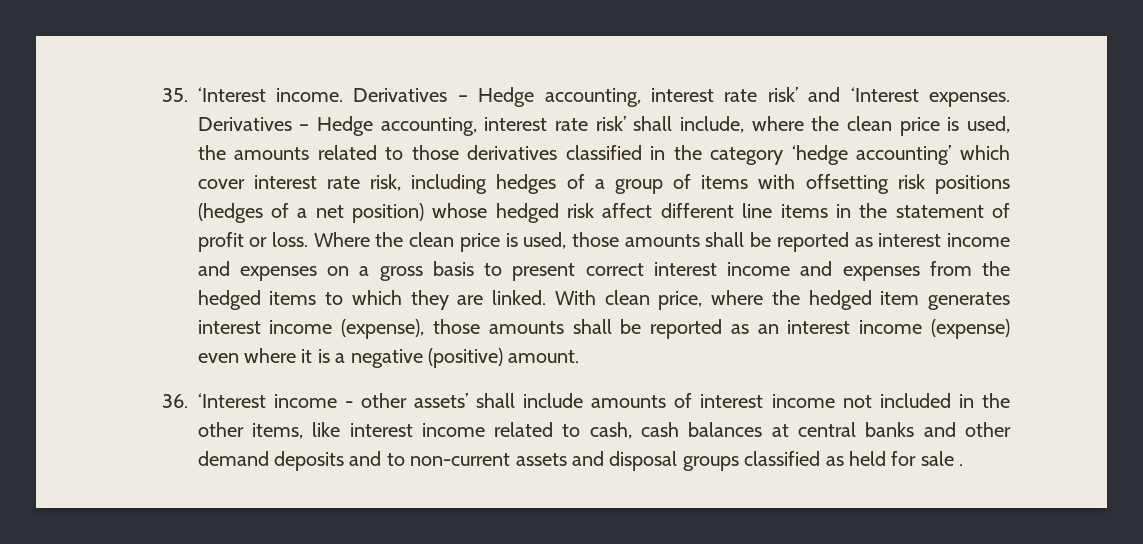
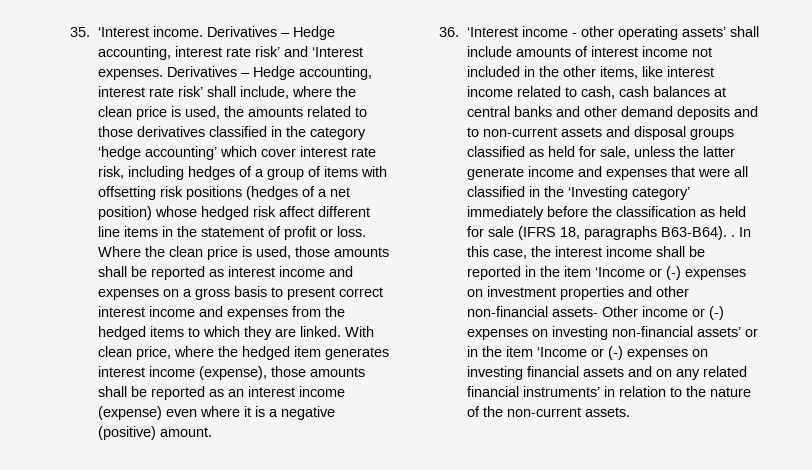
(407, 400) none -> [617,26,678,40] operating
[920,451,964,466] sale . -> [599,146,735,159] [466,166,748,180] [466,186,690,200] [466,206,746,220] [466,226,751,240] [466,246,705,259] [466,266,746,280] [466,286,689,300] [466,306,724,320] [466,326,758,340] [466,346,708,360] [466,366,747,380] [466,386,751,397] [466,406,630,417] sale, unless the latter generate income and expenses that were all classified in the ‘Investing category’ immediately before the classification as held for sale (IFRS 18, paragraphs B63-B64). . In this case, the interest income shall be reported in the item ‘Income or (-) expenses on investment properties and other non-financial assets- Other income or (-) expenses on investing non-financial assets’ or in the item ‘Income or (-) expenses on investing financial assets and on any related financial instruments’ in relation to the nature of the non-current assets.

